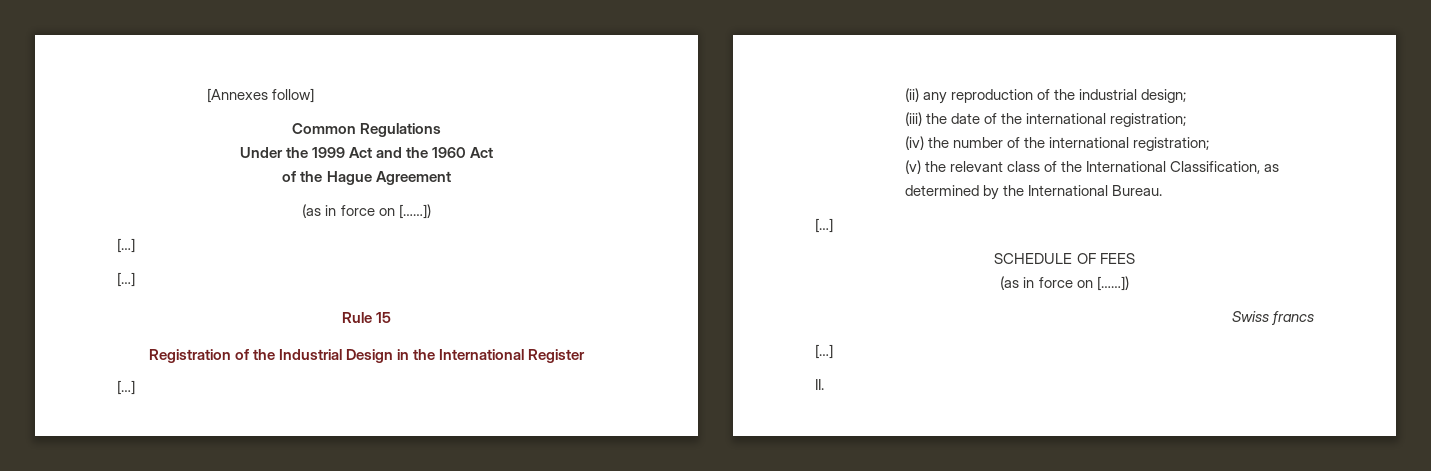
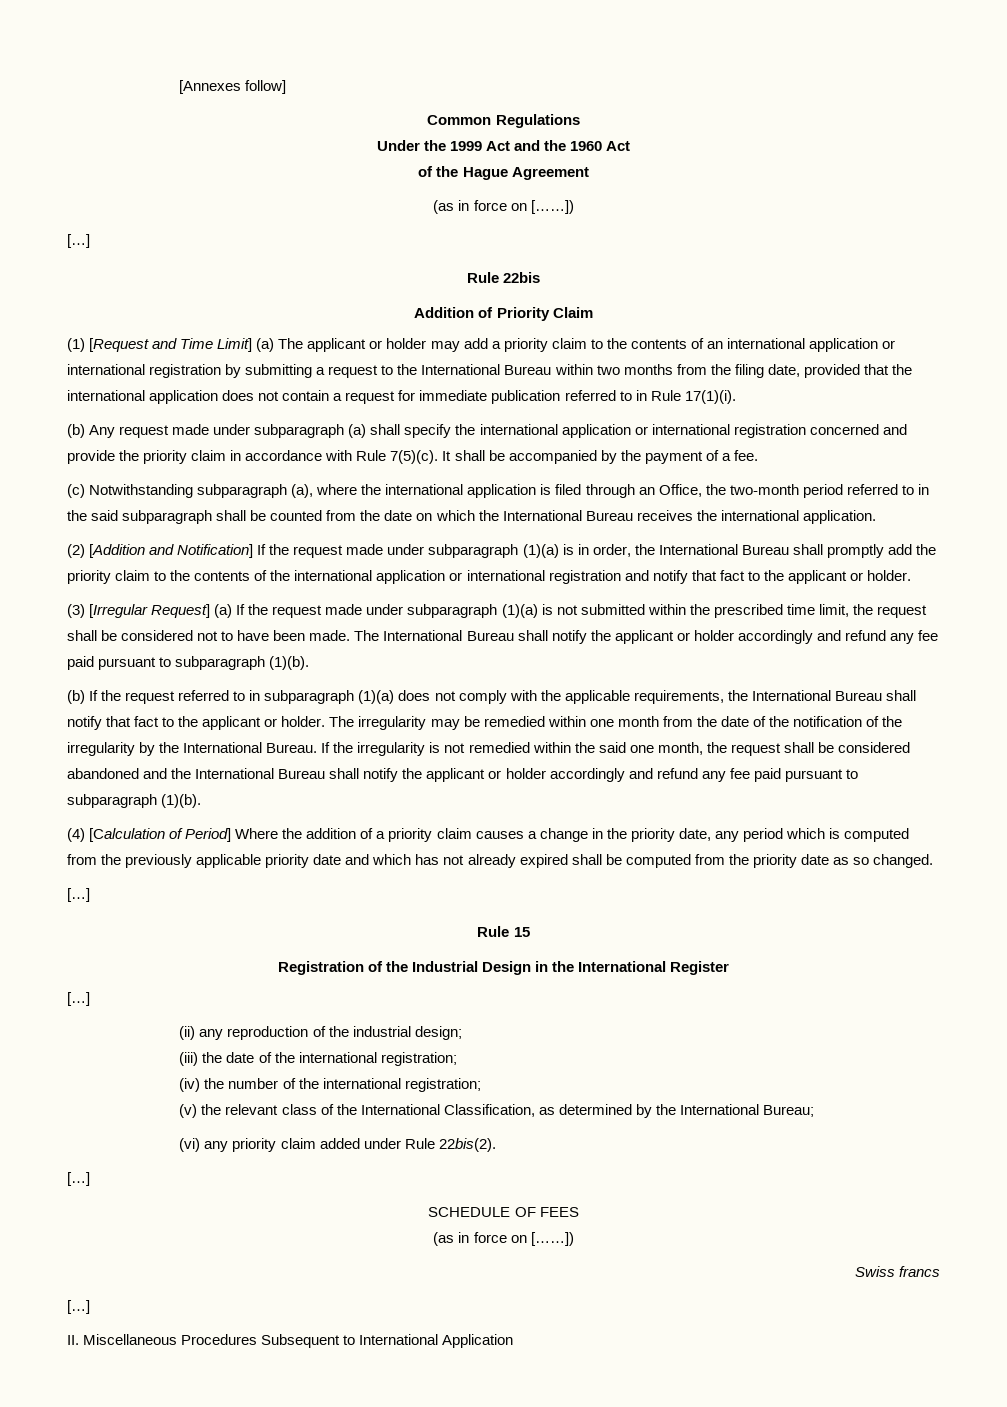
(135, 245) none -> [466,272,541,283] [414,307,593,321] [67,338,896,352] [67,364,912,378] [67,390,736,404] [67,424,907,438] [67,450,758,464] [67,484,929,498] [67,510,876,524] [67,544,936,558] [67,570,911,584] [67,604,927,618] [67,630,939,644] [67,656,310,670] [67,690,916,704] [67,716,903,730] [67,742,910,756] [67,768,858,782] [67,794,202,808] [67,828,910,842] [67,854,934,868] // Rule 22bis // Addition of Priority Claim // (1) [Request and Time Limit] (a) The applicant or holder may add a priority claim to the contents of an international application or international registration by submitting a request to the International Bureau within two months from the filing date, provided that the international application does not contain a request for immediate publication referred to in Rule 17(1)(i). // (b) Any request made under subparagraph (a) shall specify the international application or international registration concerned and provide the priority claim in accordance with Rule 7(5)(c). It shall be accompanied by the payment of a fee. // (c) Notwithstanding subparagraph (a), where the international application is filed through an Office, the two-month period referred to in the said subparagraph shall be counted from the date on which the International Bureau receives the international application. // (2) [Addition and Notification] If the request made under subparagraph (1)(a) is in order, the International Bureau shall promptly add the priority claim to the contents of the international application or international registration and notify that fact to the applicant or holder. // (3) [Irregular Request] (a) If the request made under subparagraph (1)(a) is not submitted within the prescribed time limit, the request shall be considered not to have been made. The International Bureau shall notify the applicant or holder accordingly and refund any fee paid pursuant to subparagraph (1)(b). // (b) If the request referred to in subparagraph (1)(a) does not comply with the applicable requirements, the International Bureau shall notify that fact to the applicant or holder. The irregularity may be remedied within one month from the date of the notification of the irregularity by the International Bureau. If the irregularity is not remedied within the said one month, the request shall be considered abandoned and the International Bureau shall notify the applicant or holder accordingly and refund any fee paid pursuant to subparagraph (1)(b). // (4) [Calculation of Period] Where the addition of a priority claim causes a change in the priority date, any period which is computed from the previously applicable priority date and which has not already expired shall be computed from the priority date as so changed.
[1112,185,1163,196] Bureau. -> [762,1105,814,1117] [179,1138,496,1152] Bureau; // (vi) any priority claim added under Rule 22bis(2).
(824, 384) none -> [83,1334,514,1348] Miscellaneous Procedures Subsequent to International Application

